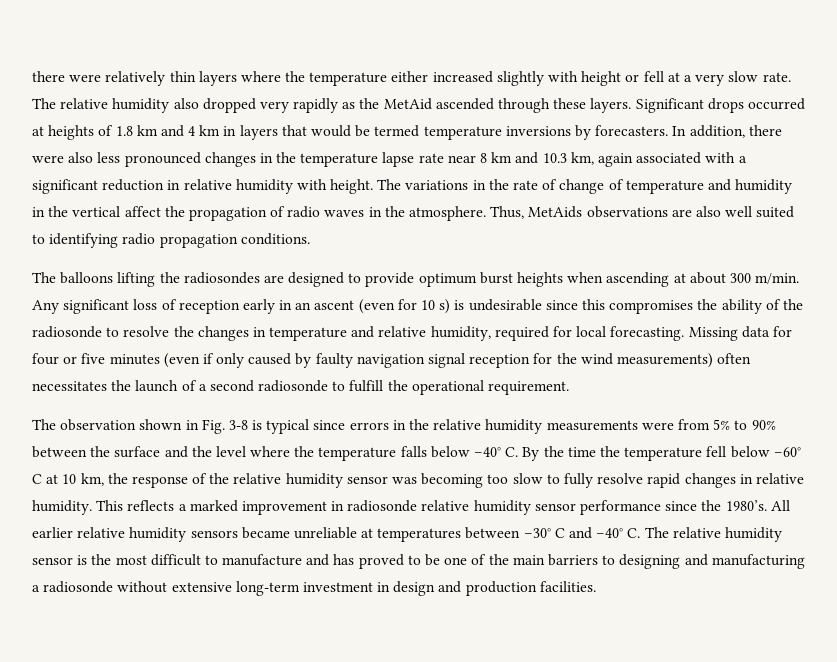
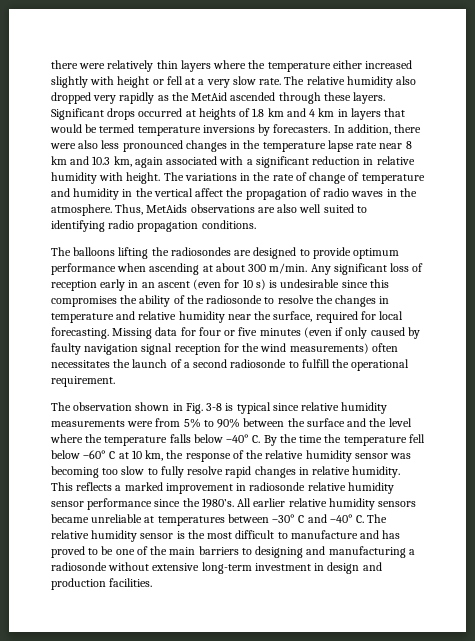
[479,272,564,287] burst heights -> [51,263,116,275] performance
[430,326,491,341] humidity, -> [178,311,313,323] humidity near the surface,
[349,419,430,430] errors in the -> (299, 407) none

